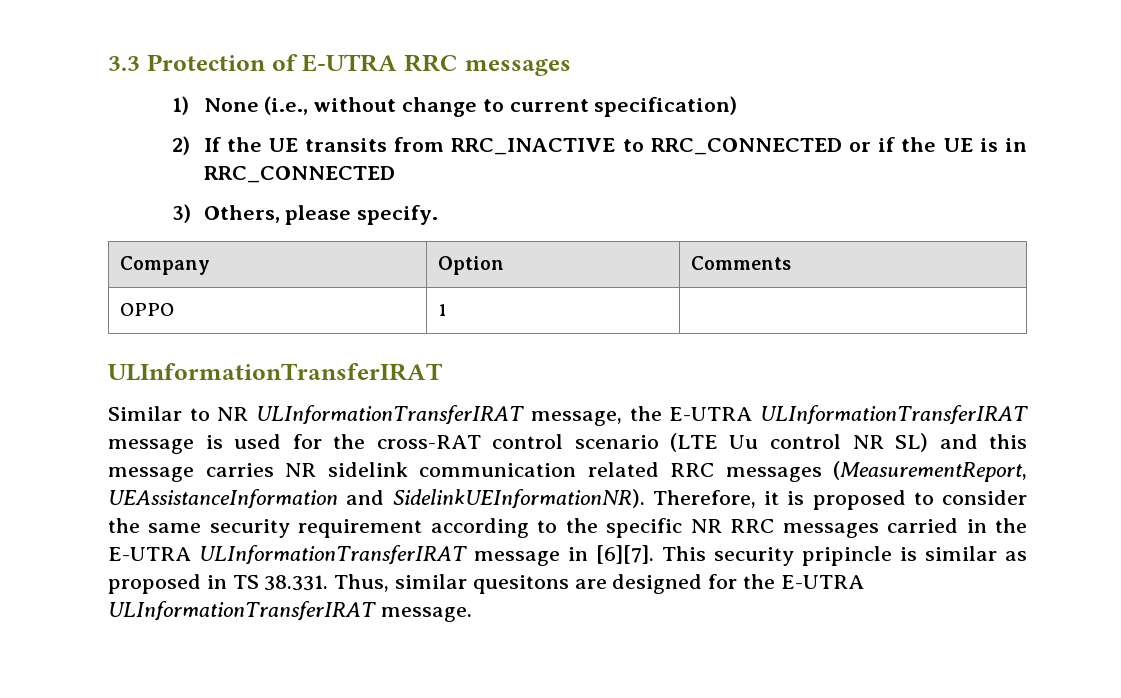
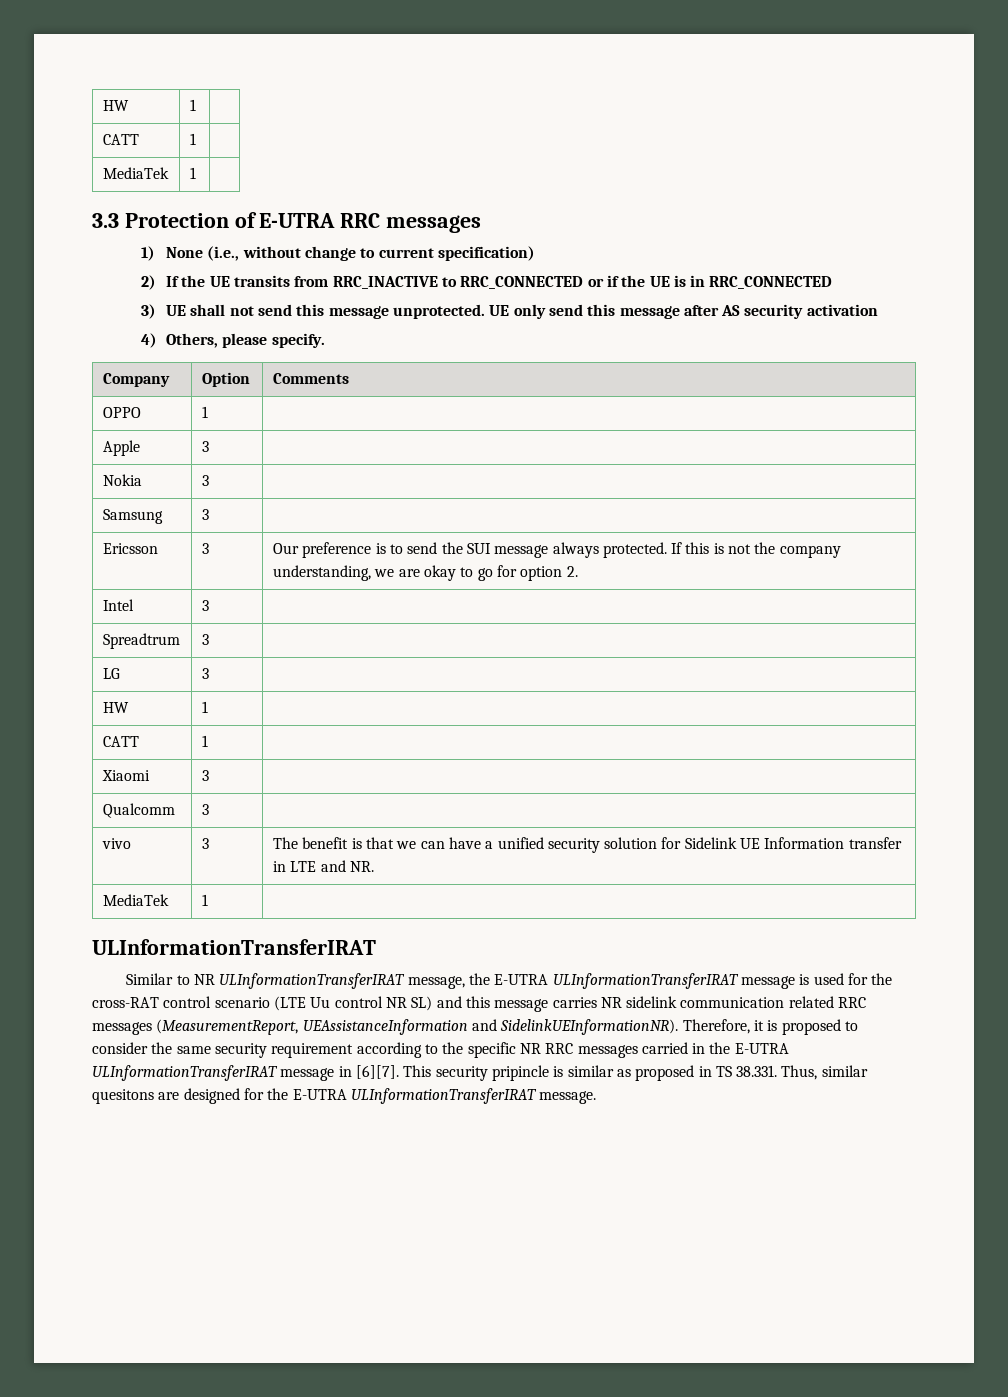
(108, 63) none -> [102,100,129,111] [189,99,196,111] [102,134,139,145] [189,133,196,145] [102,167,169,179] [189,167,196,179] HW | 1 | // CATT | 1 | // MediaTek | 1 | //
(191, 213) none -> [165,304,878,319] [141,333,158,348] UE shall not send this message unprotected. UE only send this message after AS security activation // 4)
(447, 310) none -> [102,440,140,456] [201,441,209,452] [102,474,142,486] [201,475,209,486] [102,509,163,524] [201,509,209,520] [102,543,158,554] [201,543,209,554] [272,542,841,558] [272,565,578,581] [102,599,134,611] [201,600,209,611] [102,633,180,649] [201,634,209,645] [102,668,120,679] [201,668,209,679] [102,702,129,713] [201,701,208,713] [102,736,139,747] [201,735,208,747] [101,770,150,781] [201,770,209,781] [102,803,175,818] [201,804,209,815] [101,838,131,849] [201,838,209,849] [272,837,902,853] [272,860,374,872] [102,894,169,906] [201,894,208,906] // Apple | 3 | // Nokia | 3 | // Samsung | 3 | // Ericsson | 3 | Our preference is to send the SUI message always protected. If this is not the company understanding, we are okay to go for option 2. // Intel | 3 | // Spreadtrum | 3 | // LG | 3 | // HW | 1 | // CATT | 1 | // Xiaomi | 3 | // Qualcomm | 3 | // vivo | 3 | The benefit is that we can have a unified security solution for Sidelink UE Information transfer in LTE and NR. // MediaTek | 1 |

